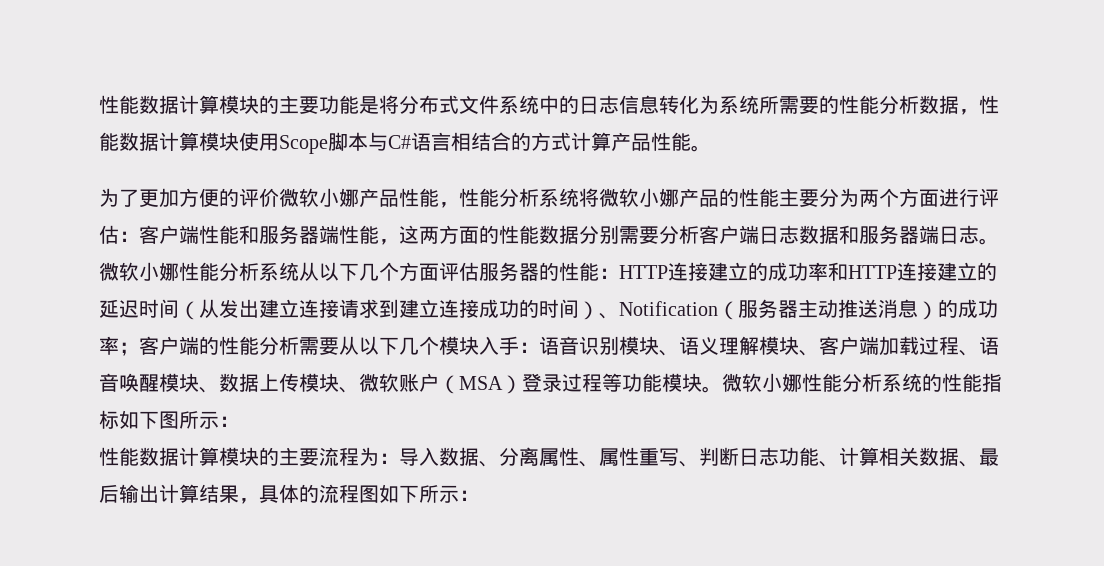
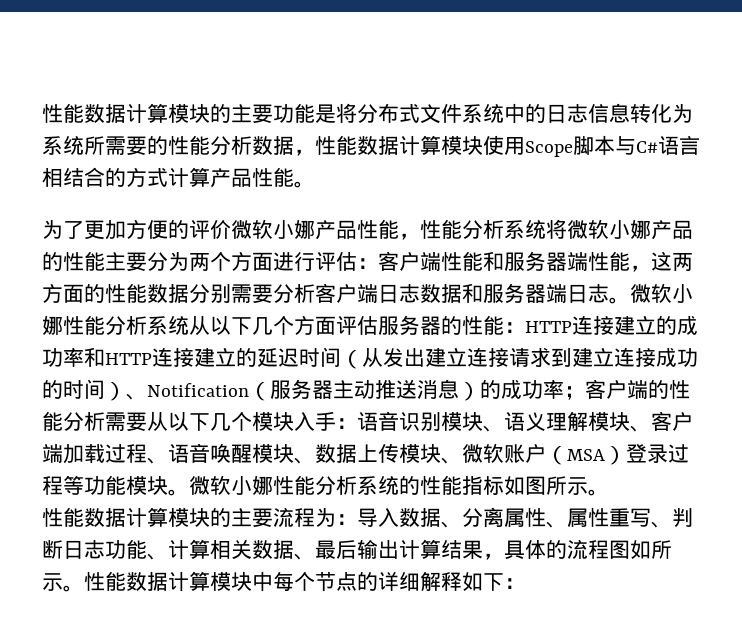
[139,411,239,429] 下图所示： -> [525,476,609,496] 图所示。
[399,485,459,503] 下所示 -> [651,540,672,559] [42,571,504,592] 所示。性能数据计算模块中每个节点的详细解释如下

